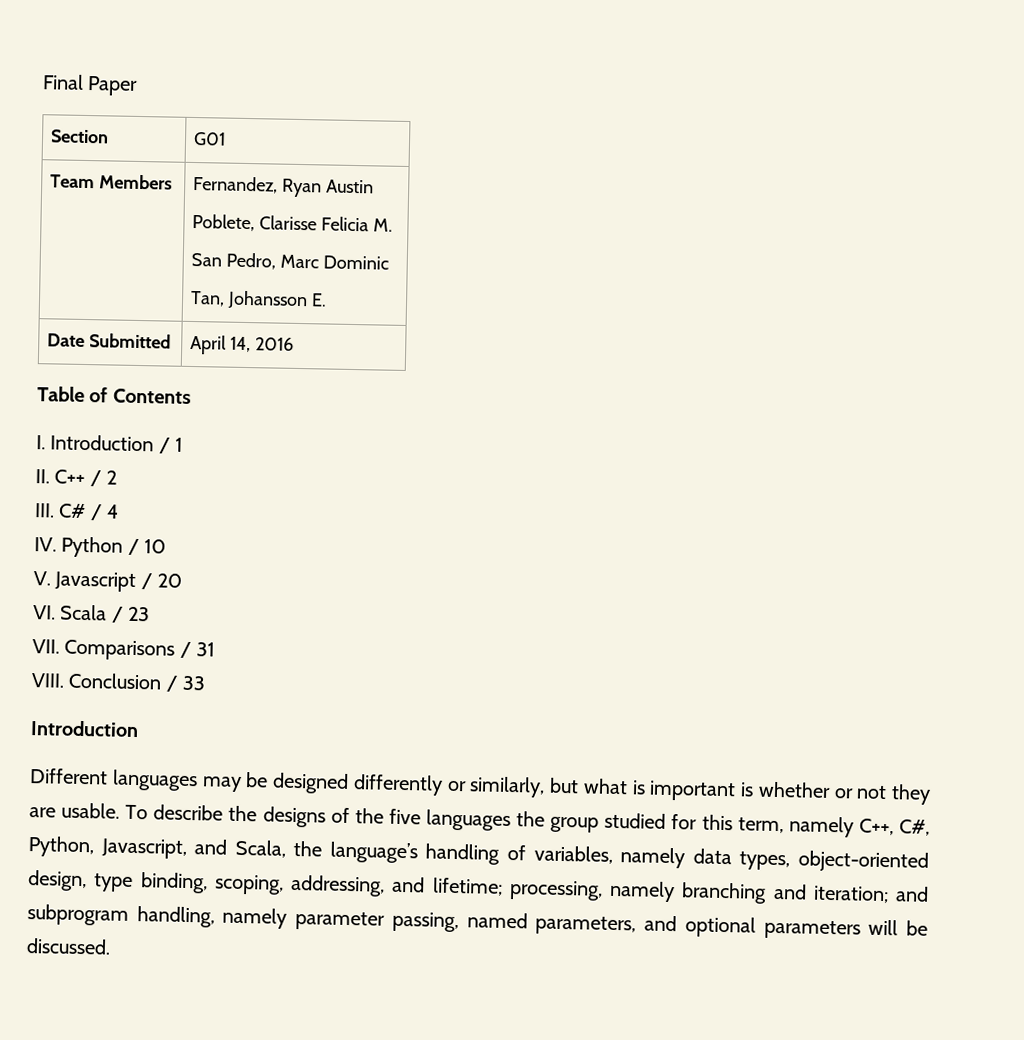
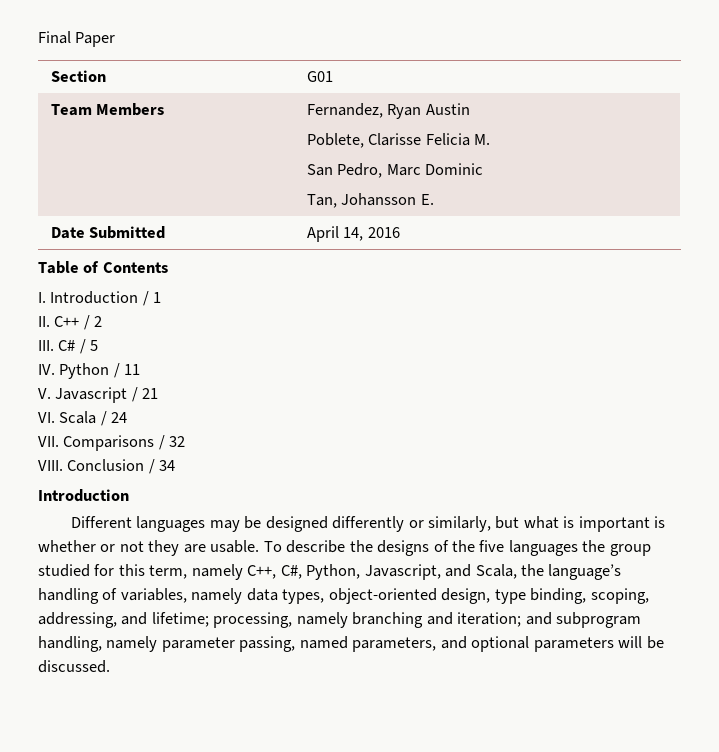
[106,504,120,519] 4 -> [90,340,99,351] 5
[144,539,167,554] 10 -> [124,364,141,375] 11
[157,573,183,588] 20 -> [142,388,159,399] 21
[128,606,151,622] 23 -> [111,412,128,423] 24
[196,642,216,657] 31 -> [169,436,186,447] 32
[182,675,207,691] 33 -> [159,460,176,471] 34

